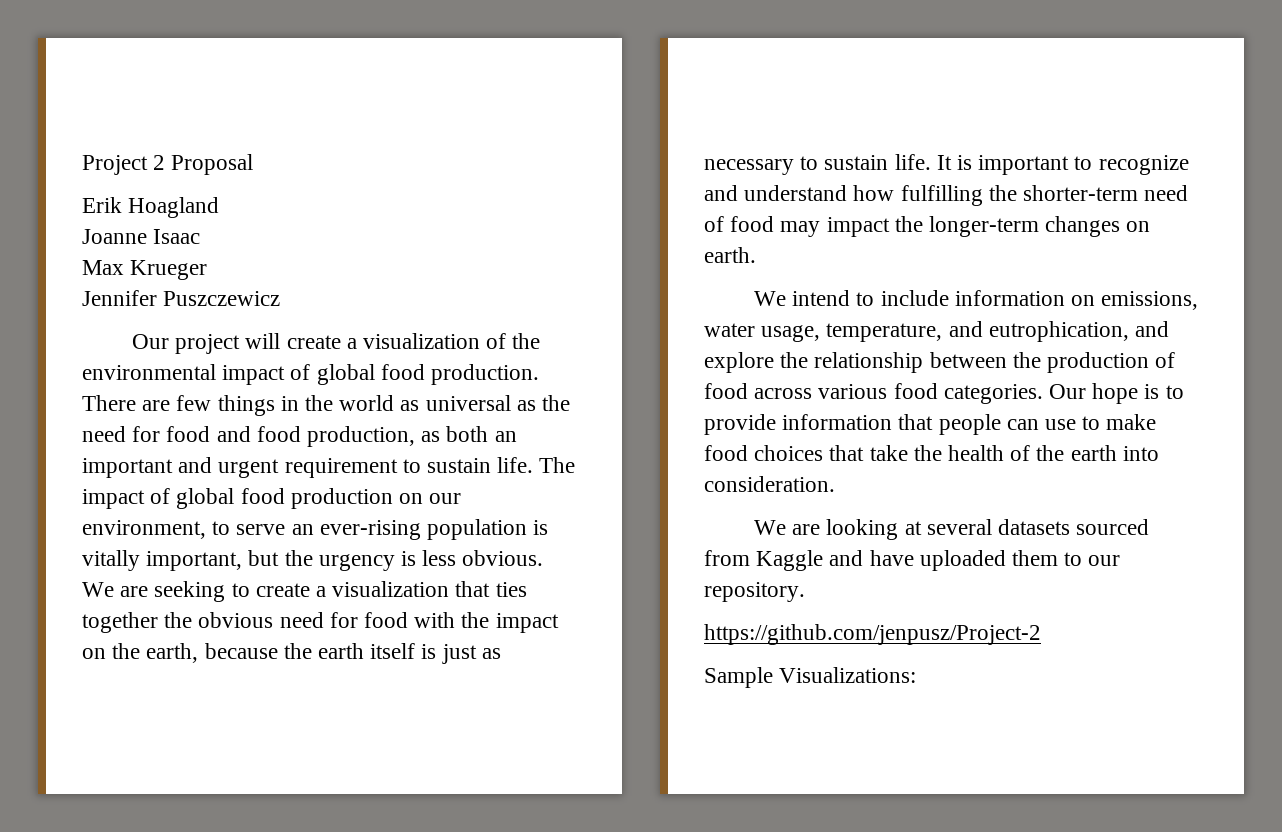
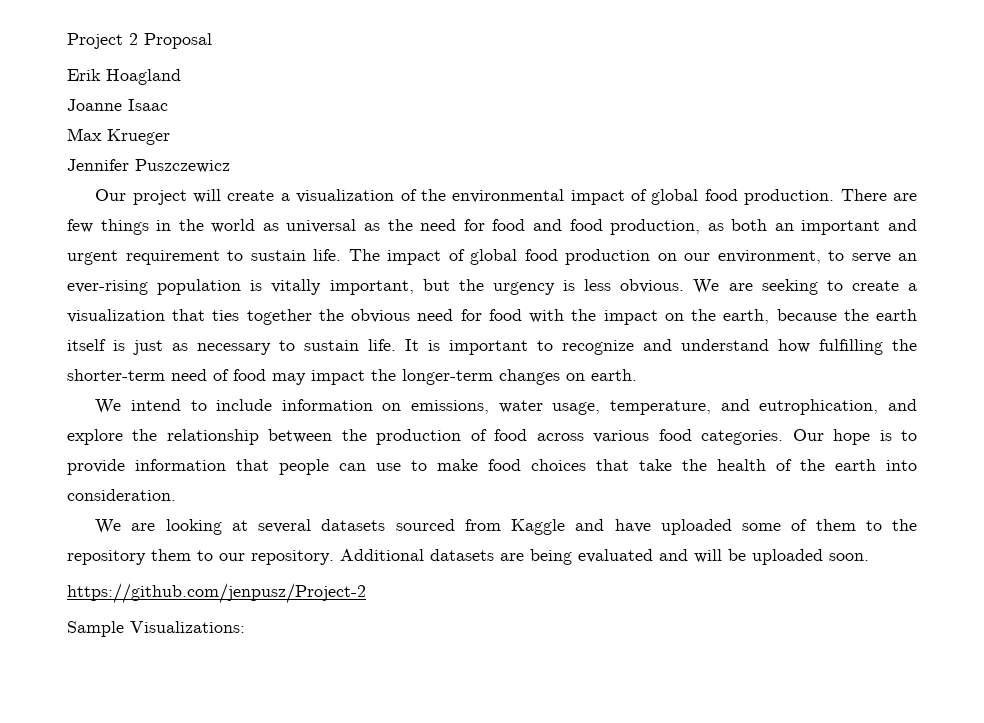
[1012,550,1121,566] [704,582,805,602] them to our repository. -> [742,519,917,531] [67,549,869,565] some of them to the repository them to our repository. Additional datasets are being evaluated and will be uploaded soon.

